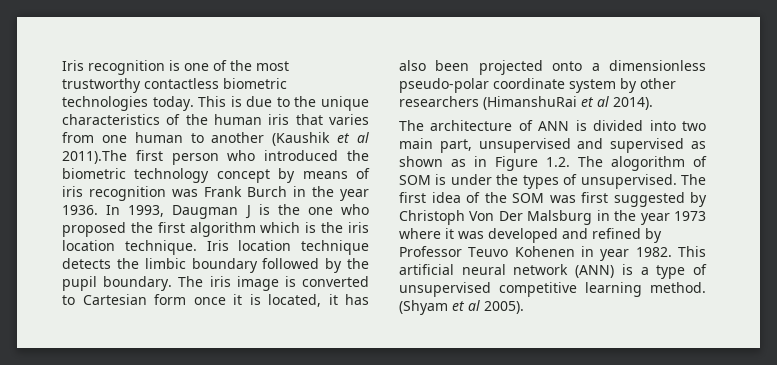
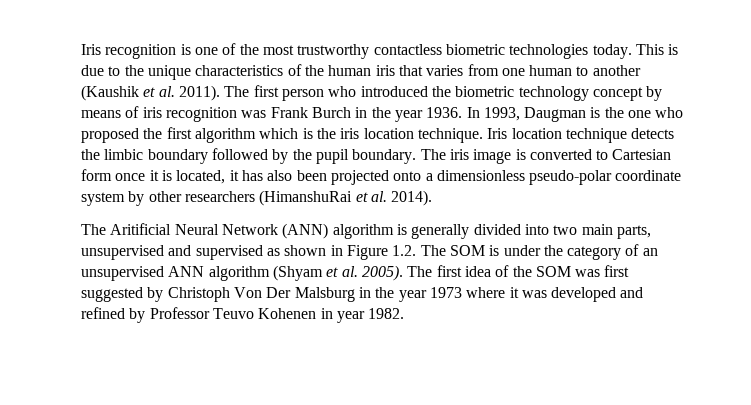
[357,132,369,143] [62,150,127,164] al 2011).The -> [158,85,250,101] al. 2011). The
[244,205,251,219] J -> (587, 114) none
[597,96,609,107] al -> [370,191,387,202] al.
[430,120,587,131] architecture of ANN is -> [110,223,470,239] Aritificial Neural Network (ANN) algorithm is generally
[439,139,472,153] part, -> [616,225,651,239] parts,
[451,159,466,167] as -> (327, 250) none
[611,156,707,171] alogorithm of -> (446, 250) none
[522,174,677,189] types of unsupervised. -> [567,244,658,260] [81,265,403,281] category of an unsupervised ANN algorithm (Shyam et al. 2005).
[678,246,706,257] [399,264,707,279] [399,282,706,297] [399,300,524,315] This artificial neural network (ANN) is a type of unsupervised competitive learning method. (Shyam et al 2005). -> (405, 313) none

